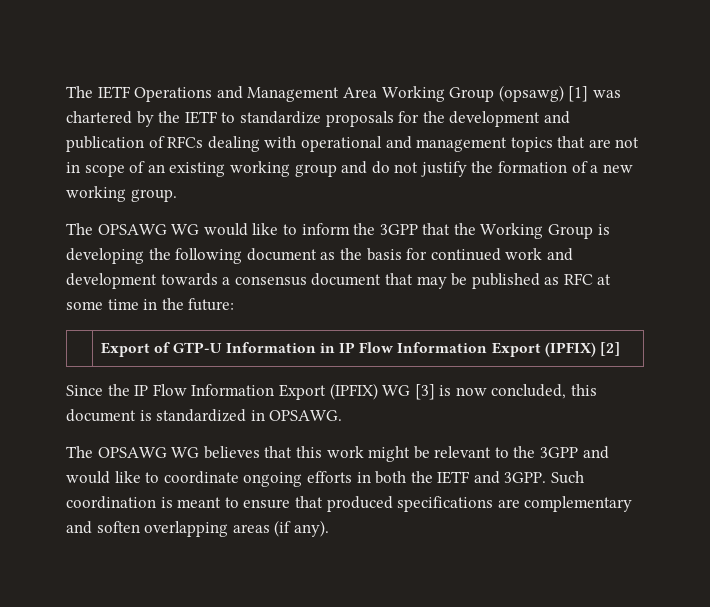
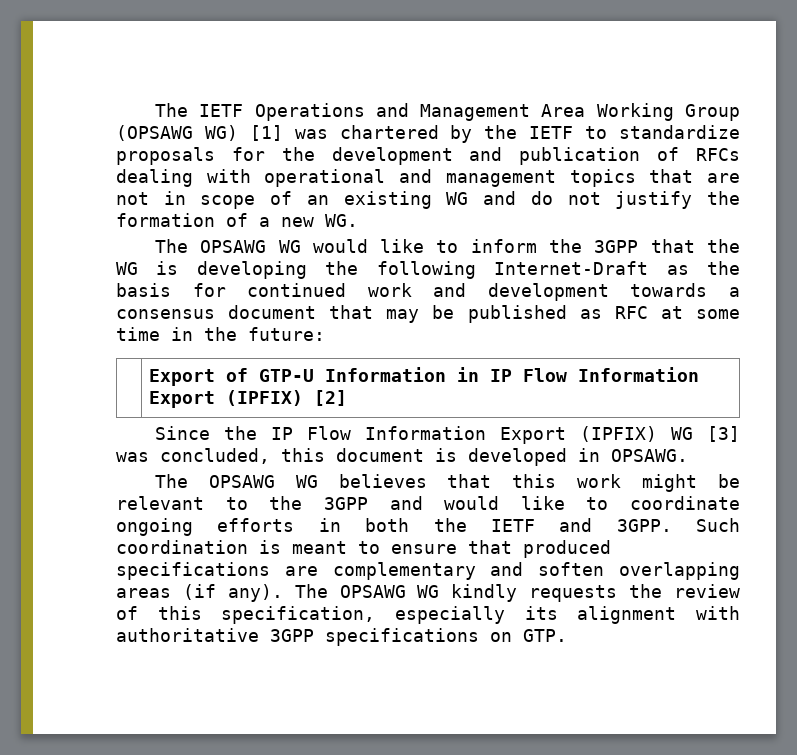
[498,85,564,102] (opsawg) -> [116,125,238,141] (OPSAWG WG)
[229,161,337,177] working group -> [446,192,469,205] WG
[66,186,177,202] working group. -> [325,214,358,227] WG.
[480,223,594,239] Working Group -> [116,262,138,275] WG
[246,248,317,261] document -> [494,261,649,275] Internet-Draft
[439,385,487,396] is now -> [116,452,149,462] was
[156,409,247,422] standardized -> [468,448,567,466] developed
(329, 528) none -> [294,584,741,602] [116,606,740,624] [116,628,567,646] The OPSAWG WG kindly requests the review of this specification, especially its alignment with authoritative 3GPP specifications on GTP.

